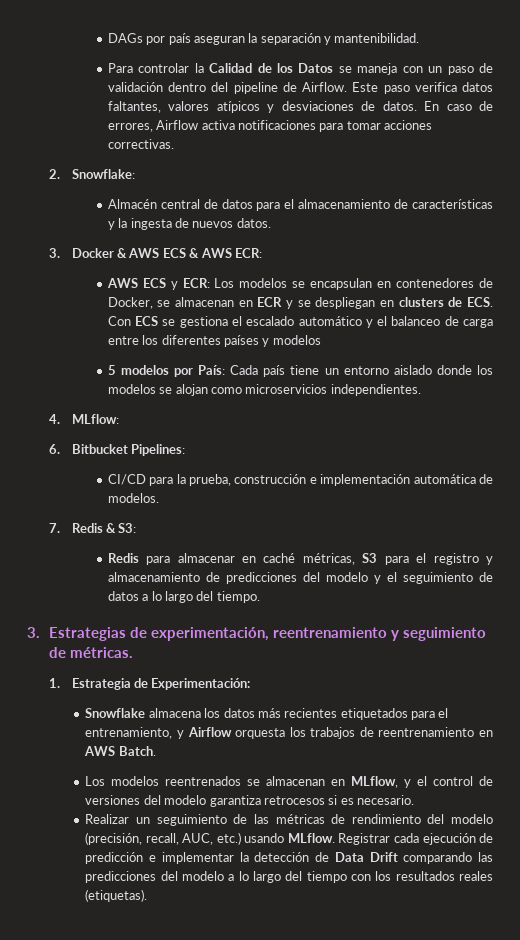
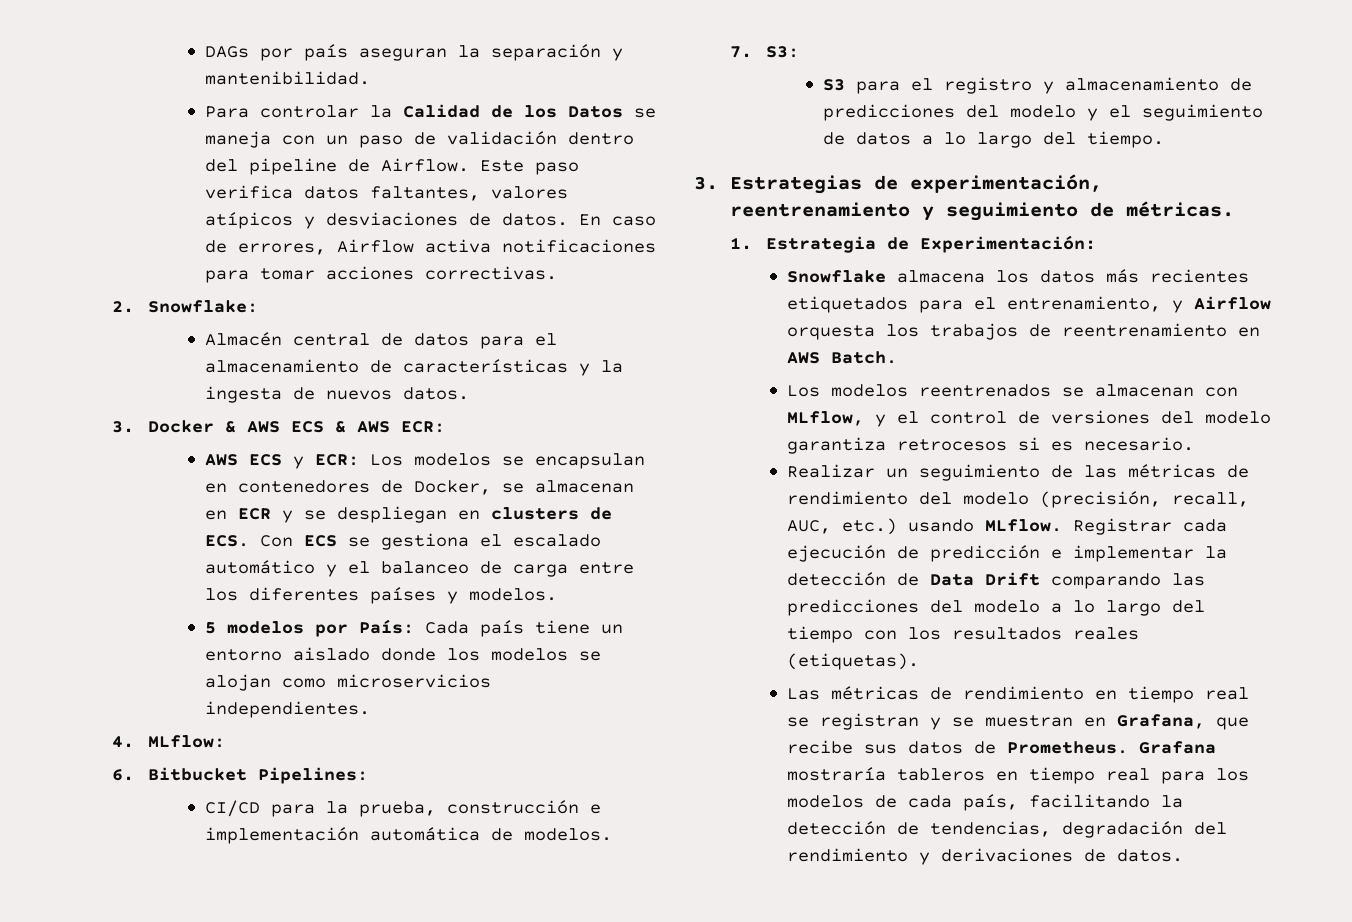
[272,335,321,345] modelos -> [468,588,557,601] modelos.
[71,523,117,533] Redis & -> (753, 52) none
[107,553,355,565] Redis para almacenar en caché métricas, -> (800, 52) none
[331,779,346,786] en -> [1204,387,1238,397] con
(148, 895) none -> [786,686,1249,703] [786,713,1249,730] [786,740,1216,754] [786,767,1249,784] [786,794,1183,811] [786,821,1227,838] [786,848,1183,865] // Las métricas de rendimiento en tiempo real se registran y se muestran en Grafana, que recibe sus datos de Prometheus. Grafana mostraría tableros en tiempo real para los modelos de cada país, facilitando la detección de tendencias, degradación del rendimiento y derivaciones de datos.

